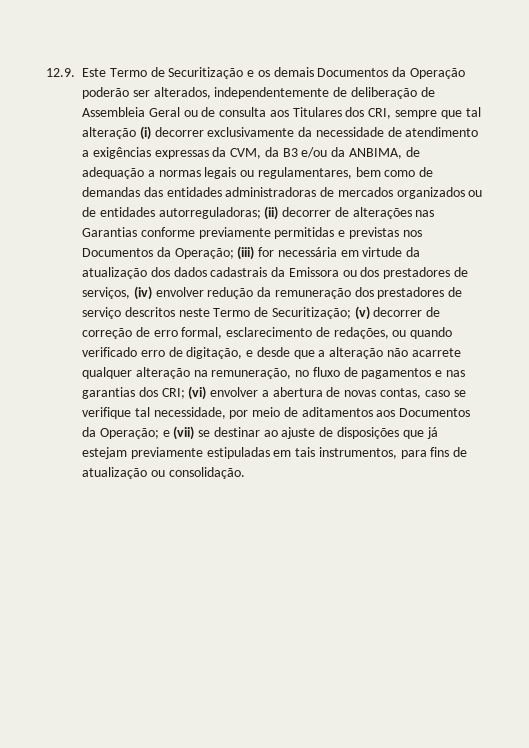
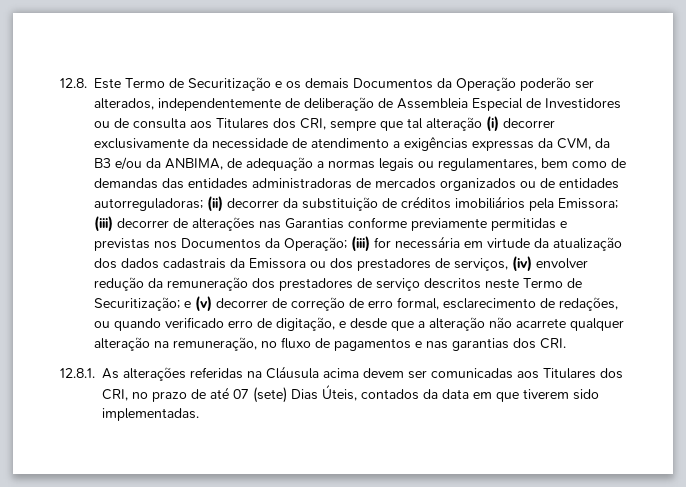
[46,68,75,77] 12.9. -> [60,78,87,88] 12.8.
[148,107,180,117] Geral -> [472,98,621,111] Especial de Investidores
(332, 212) none -> [283,196,618,211] [94,216,169,232] da substituição de créditos imobiliários pela Emissora; (iii) decorrer
(351, 313) none -> [184,301,191,308] e
[161,386,466,400] [82,407,471,419] [82,426,438,440] [82,447,468,459] [82,467,245,479] CRI; (vi) envolver a abertura de novas contas, caso se verifique tal necessidade, por meio de aditamentos aos Documentos da Operação; e (vii) se destinar ao ajuste de disposições que já estejam previamente estipuladas em tais instrumentos, para fins de atualização ou consolidação. -> [540,338,566,349] [60,366,623,381] [102,385,599,403] [102,408,199,421] CRI. // 12.8.1. As alterações referidas na Cláusula acima devem ser comunicadas aos Titulares dos CRI, no prazo de até 07 (sete) Dias Úteis, contados da data em que tiverem sido implementadas.

